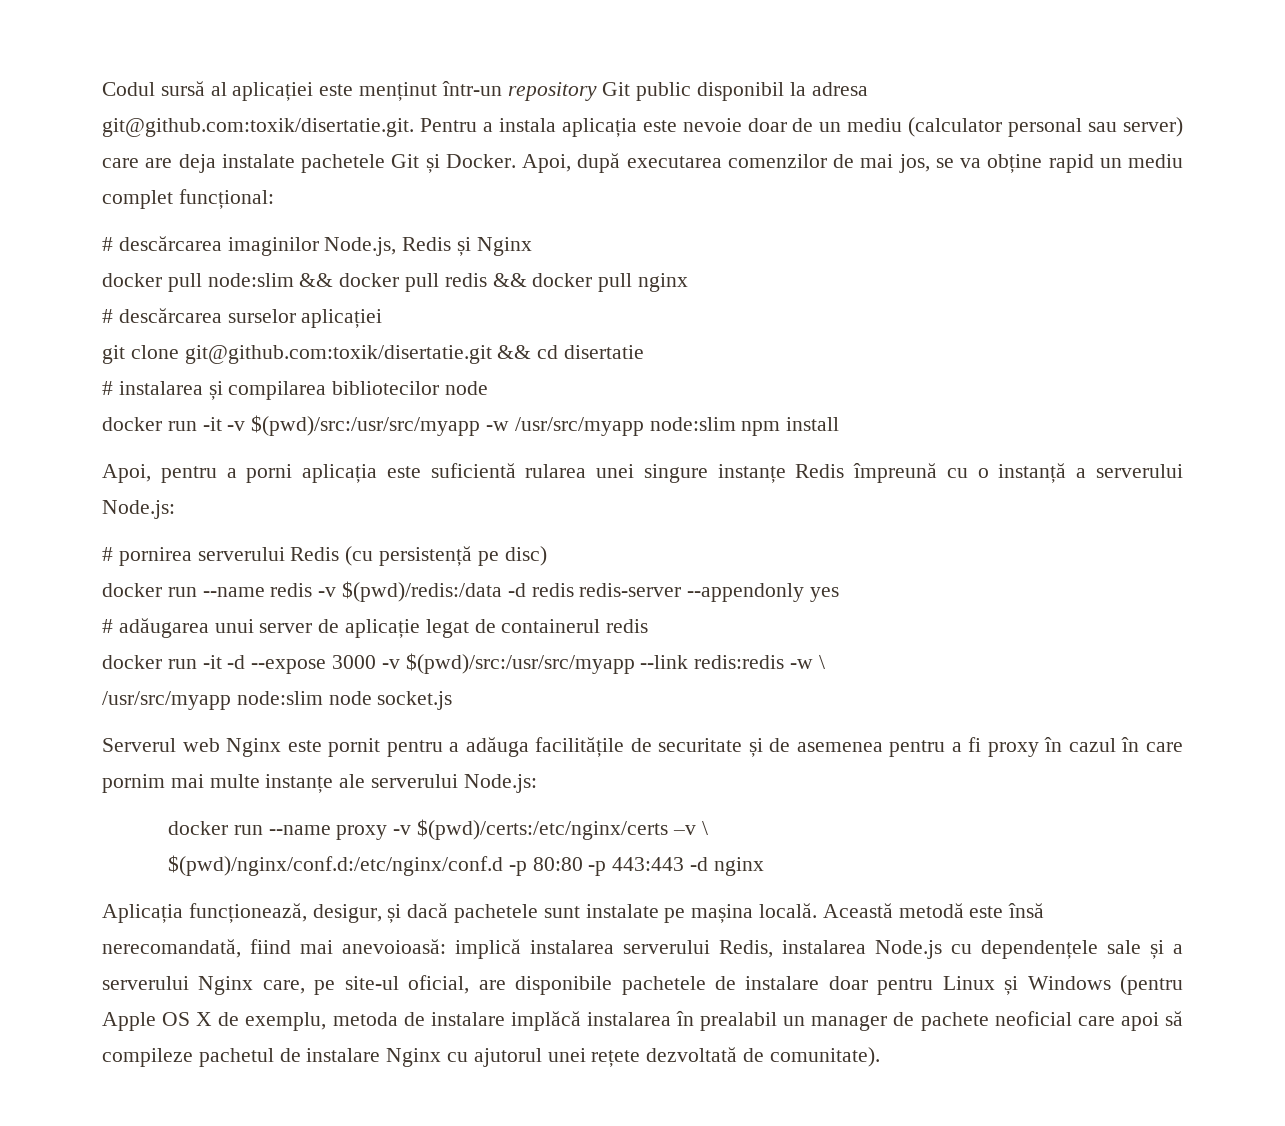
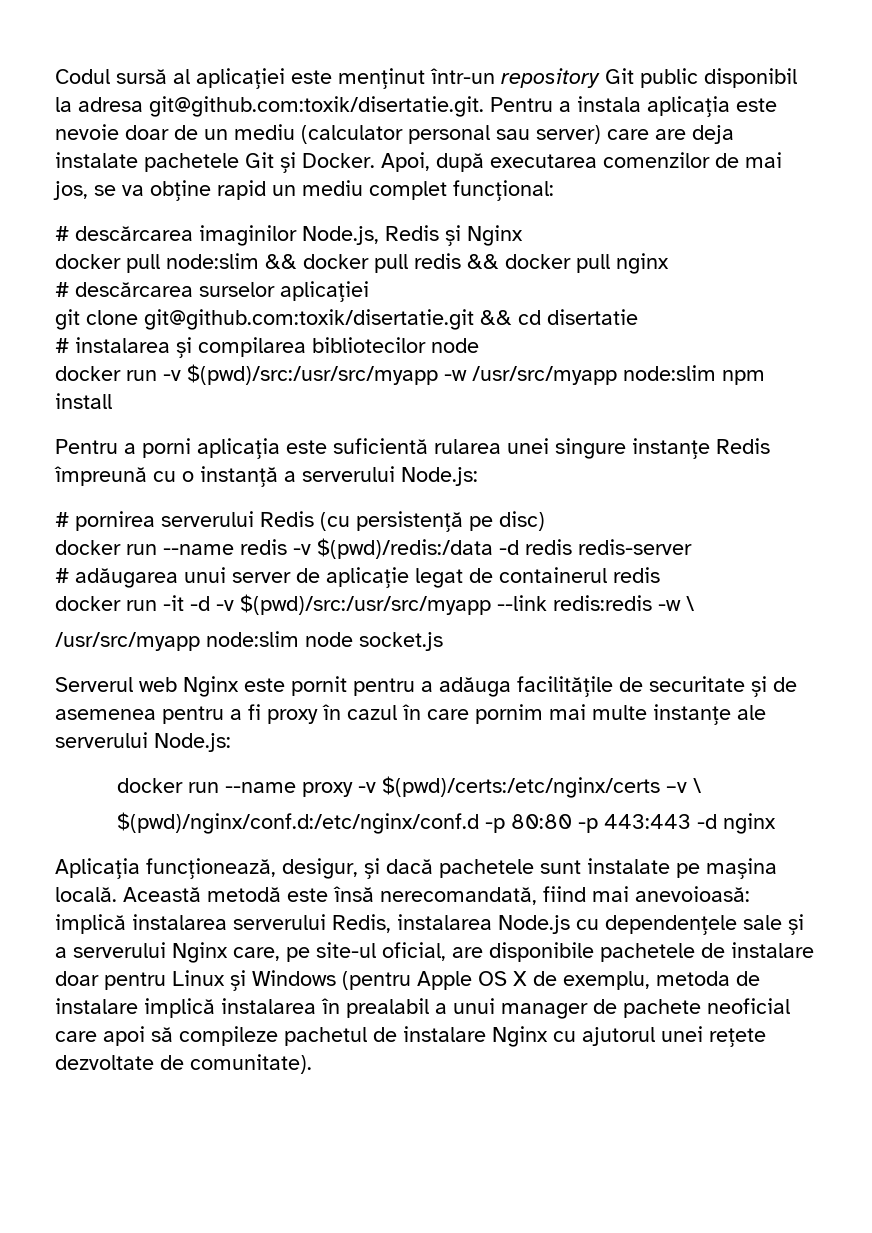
[202,417,222,431] -it -> (157, 375) none
[102,464,217,483] Apoi, pentru -> [55,439,118,454] Pentru
[687,583,840,602] --appendonly yes -> (692, 547) none
[251,655,377,674] --expose 3000 -> (210, 603) none
[510,1011,581,1031] implăcă -> [144,998,215,1018] implică
[783,1016,806,1026] un -> [435,998,495,1014] a unui
[646,1047,738,1062] dezvoltată -> [55,1055,154,1070] dezvoltate

